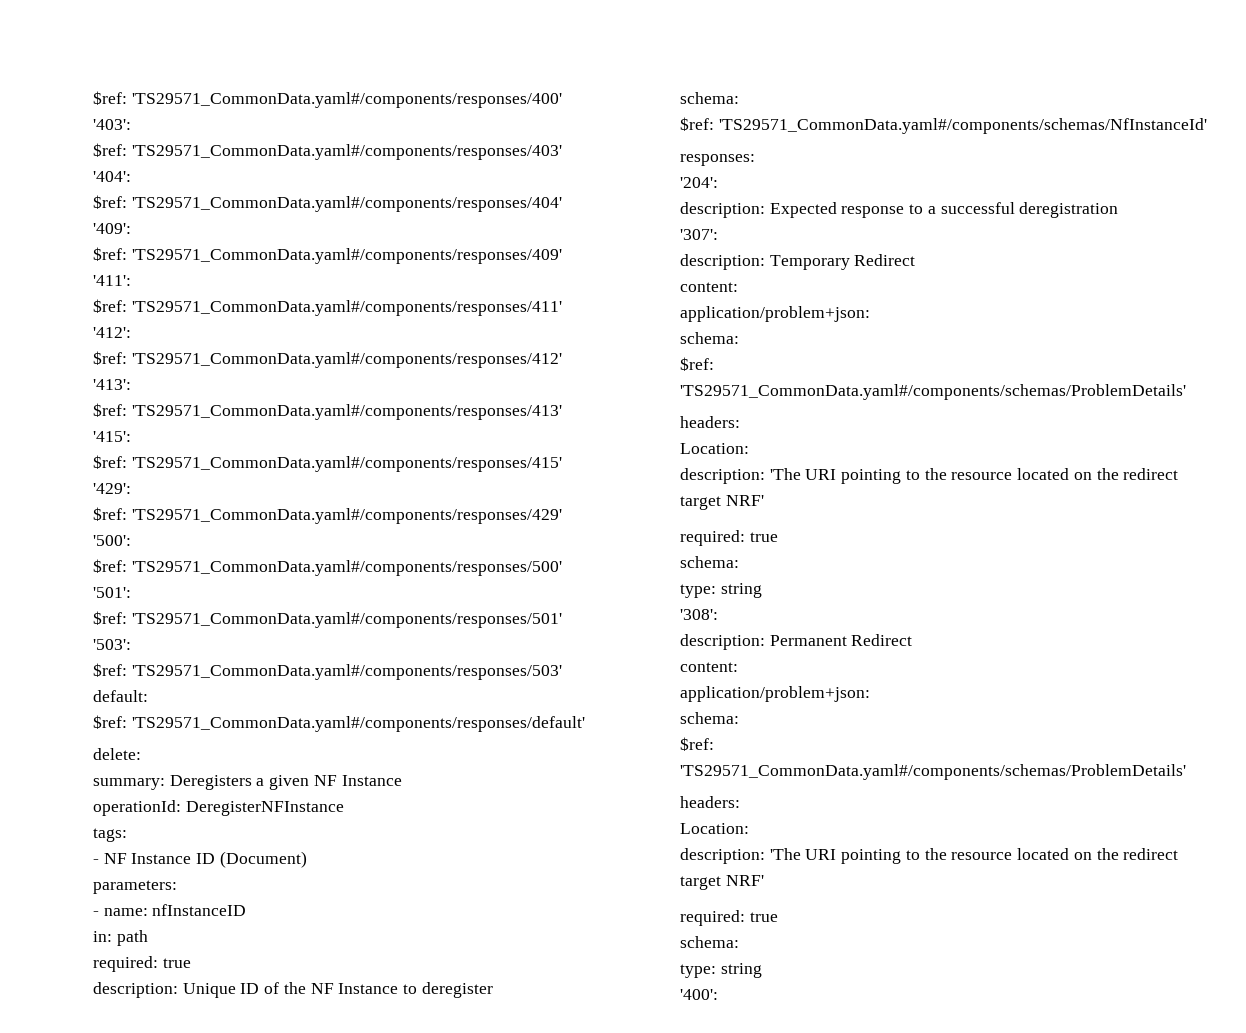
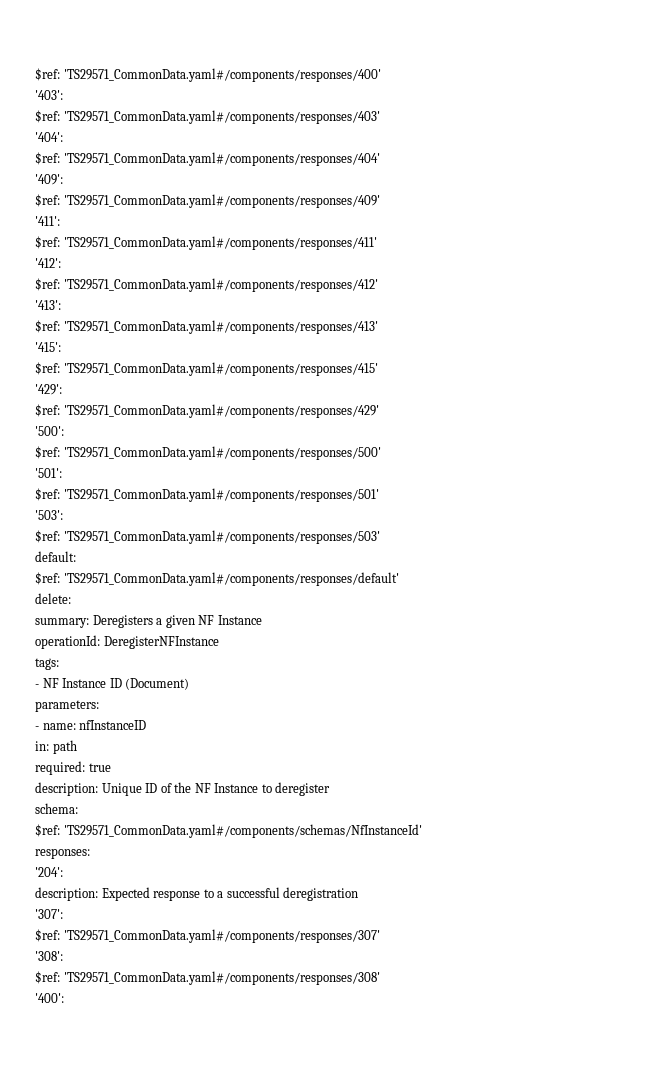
[680,254,916,270] [680,282,738,292] [680,306,870,322] [680,332,739,344] [680,357,714,371] [680,384,1186,400] [680,416,740,428] [680,443,749,454] [680,468,1179,484] [680,495,764,510] [680,530,778,546] [680,556,739,568] [680,583,762,598] [680,609,718,620] [680,634,913,650] [680,662,738,672] [680,686,870,702] [680,712,739,724] [680,737,714,751] [680,764,1186,780] [680,796,740,808] [680,823,749,834] [680,848,1179,864] [680,875,764,890] [680,910,778,926] [680,936,739,948] [680,963,762,978] description: Temporary Redirect // content: // application/problem+json: // schema: // $ref: 'TS29571_CommonData.yaml#/components/schemas/ProblemDetails' // headers: // Location: // description: 'The URI pointing to the resource located on the redirect target NRF' // required: true // schema: // type: string // '308': // description: Permanent Redirect // content: // application/problem+json: // schema: // $ref: 'TS29571_CommonData.yaml#/components/schemas/ProblemDetails' // headers: // Location: // description: 'The URI pointing to the resource located on the redirect target NRF' // required: true // schema: // type: string -> [35,929,380,943] [35,951,63,961] [35,971,380,985] $ref: 'TS29571_CommonData.yaml#/components/responses/307' // '308': // $ref: 'TS29571_CommonData.yaml#/components/responses/308'

